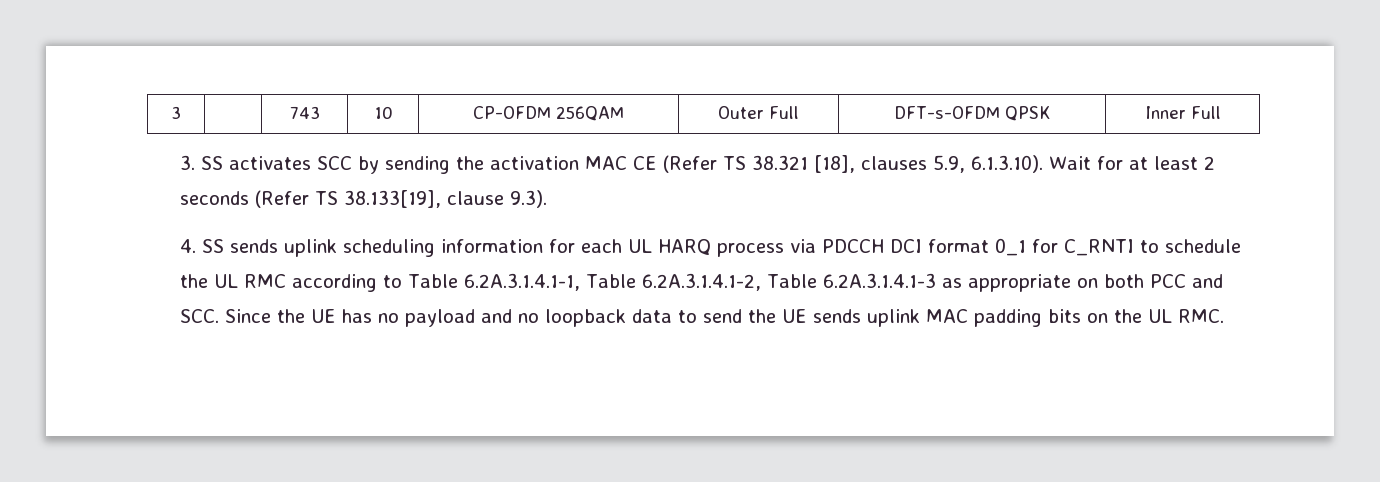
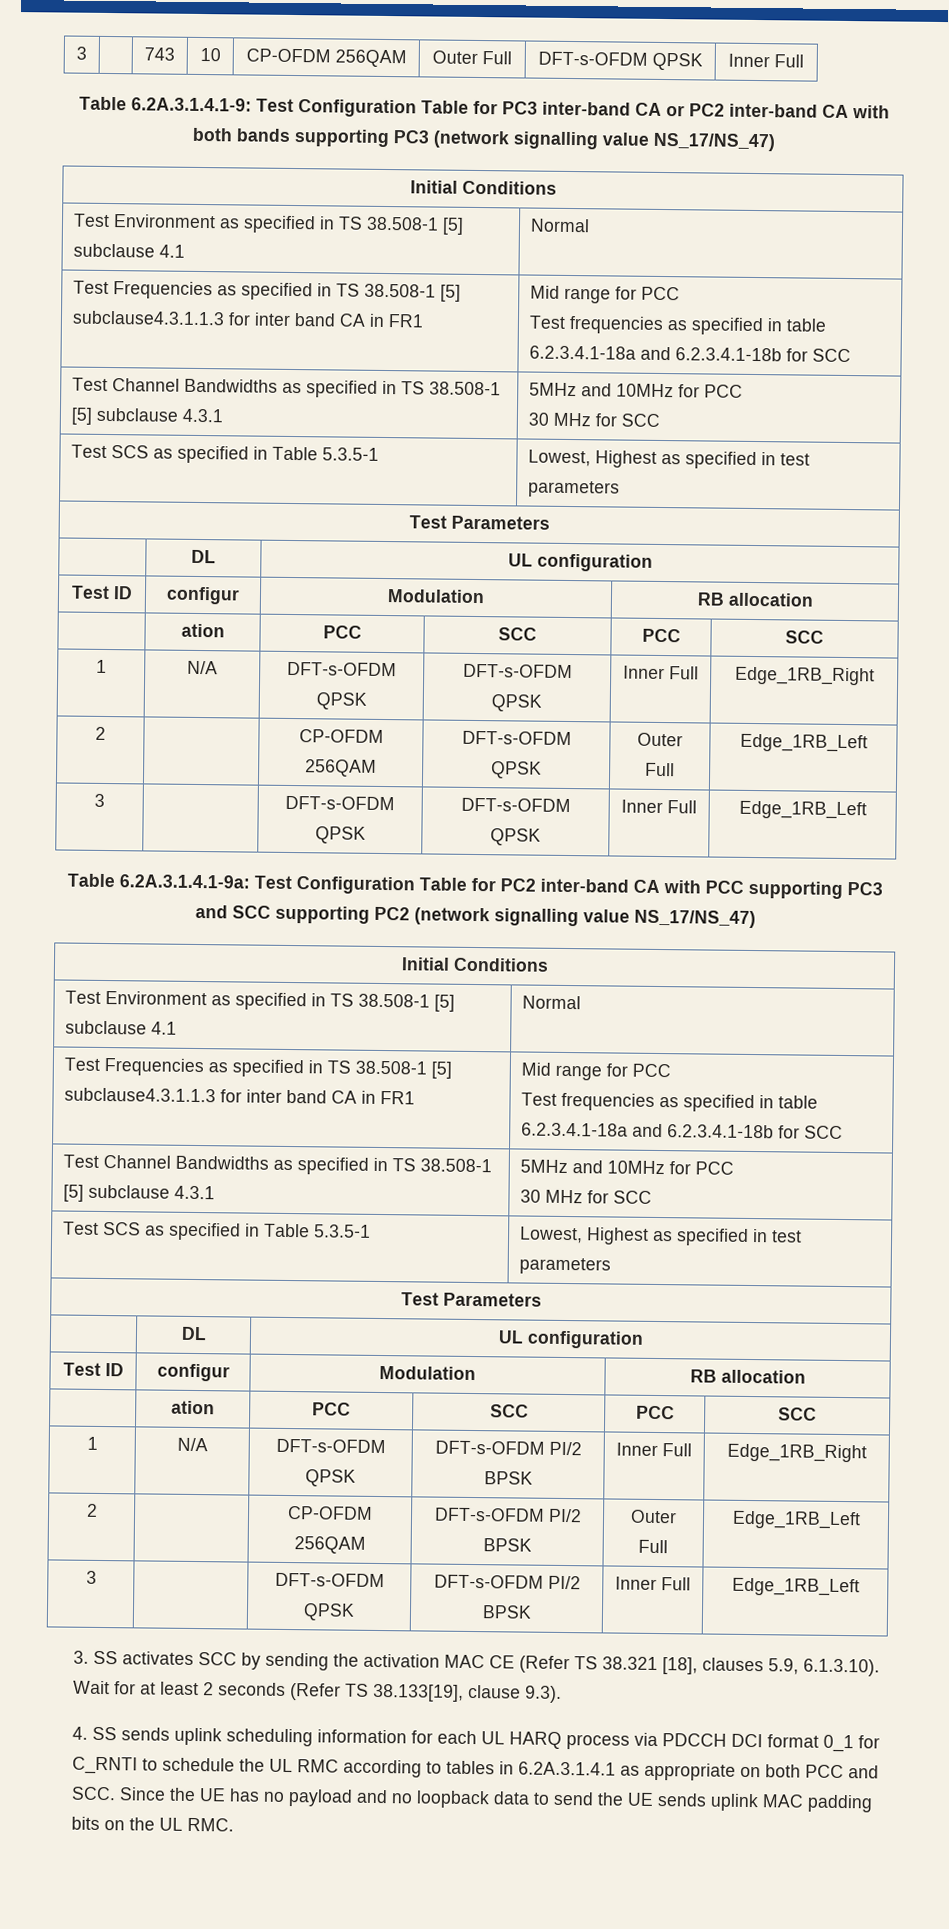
(1221, 112) none -> [78,96,890,119] [191,127,776,152] [409,180,557,195] [73,213,465,235] [73,243,186,258] [530,218,591,233] [73,280,462,302] [72,310,425,328] [530,285,681,304] [529,315,828,336] [529,345,852,363] [72,377,502,398] [71,407,224,425] [529,382,744,398] [528,412,661,427] [71,444,380,464] [528,449,811,470] [528,480,621,498] [408,515,550,530] [191,549,216,564] [507,553,653,572] [71,585,133,600] [166,586,240,605] [387,589,485,604] [696,592,814,607] [180,623,225,638] [322,625,362,639] [498,627,537,641] [641,628,681,643] [785,630,824,644] [96,659,107,673] [187,660,218,675] [287,661,397,677] [315,692,367,710] [462,663,573,679] [491,694,542,712] [623,665,699,680] [734,666,875,686] [95,726,106,740] [298,729,384,744] [305,759,377,777] [461,730,572,746] [491,761,542,779] [637,732,683,747] [645,762,675,777] [739,733,868,753] [94,793,105,807] [285,795,395,811] [314,826,366,844] [460,797,571,813] [490,828,541,846] [621,799,697,814] [738,800,867,820] [67,873,883,899] [194,904,756,929] [400,957,549,972] [65,990,456,1012] [65,1020,178,1035] [522,995,582,1010] [64,1057,453,1079] [64,1087,416,1105] [521,1062,672,1081] [521,1092,819,1113] [521,1122,844,1139] [63,1154,493,1175] [63,1184,216,1202] [520,1159,735,1175] [520,1189,653,1204] [63,1221,372,1241] [519,1226,803,1246] [519,1257,612,1275] [400,1292,542,1307] [180,1326,207,1341] [497,1330,644,1349] [62,1362,124,1377] [156,1363,230,1382] [379,1365,476,1381] [689,1369,806,1384] [171,1400,215,1415] [312,1402,351,1416] [489,1404,529,1418] [635,1405,675,1420] [778,1407,817,1421] [86,1436,98,1450] [176,1437,208,1452] [275,1438,386,1454] [305,1469,356,1487] [434,1440,582,1456] [483,1471,533,1485] [616,1442,692,1457] [726,1443,867,1463] [86,1503,98,1517] [287,1506,373,1520] [293,1536,366,1554] [433,1507,582,1523] [482,1538,532,1552] [630,1509,677,1524] [638,1539,668,1554] [731,1510,861,1530] [85,1570,97,1584] [274,1572,385,1588] [303,1603,355,1621] [433,1574,581,1590] [481,1605,532,1619] [615,1576,691,1591] [731,1577,860,1597] // Table 6.2A.3.1.4.1-9: Test Configuration Table for PC3 inter-band CA or PC2 inter-band CA with both bands supporting PC3 (network signalling value NS_17/NS_47) // Initial Conditions // Test Environment as specified in TS 38.508-1 [5] subclause 4.1 | Normal // Test Frequencies as specified in TS 38.508-1 [5] subclause4.3.1.1.3 for inter band CA in FR1 | Mid range for PCC // Test frequencies as specified in table 6.2.3.4.1-18a and 6.2.3.4.1-18b for SCC // Test Channel Bandwidths as specified in TS 38.508-1 [5] subclause 4.3.1 | 5MHz and 10MHz for PCC // 30 MHz for SCC // Test SCS as specified in Table 5.3.5-1 | Lowest, Highest as specified in test parameters // Test Parameters // | DL | UL configuration // Test ID | configur | Modulation | RB allocation // | ation | PCC | SCC | PCC | SCC // 1 | N/A | DFT-s-OFDM QPSK | DFT-s-OFDM QPSK | Inner Full | Edge_1RB_Right // 2 | | CP-OFDM 256QAM | DFT-s-OFDM QPSK | Outer Full | Edge_1RB_Left // 3 | | DFT-s-OFDM QPSK | DFT-s-OFDM QPSK | Inner Full | Edge_1RB_Left // Table 6.2A.3.1.4.1-9a: Test Configuration Table for PC2 inter-band CA with PCC supporting PC3 and SCC supporting PC2 (network signalling value NS_17/NS_47) // Initial Conditions // Test Environment as specified in TS 38.508-1 [5] subclause 4.1 | Normal // Test Frequencies as specified in TS 38.508-1 [5] subclause4.3.1.1.3 for inter band CA in FR1 | Mid range for PCC // Test frequencies as specified in table 6.2.3.4.1-18a and 6.2.3.4.1-18b for SCC // Test Channel Bandwidths as specified in TS 38.508-1 [5] subclause 4.3.1 | 5MHz and 10MHz for PCC // 30 MHz for SCC // Test SCS as specified in Table 5.3.5-1 | Lowest, Highest as specified in test parameters // Test Parameters // | DL | UL configuration // Test ID | configur | Modulation | RB allocation // | ation | PCC | SCC | PCC | SCC // 1 | N/A | DFT-s-OFDM QPSK | DFT-s-OFDM PI/2 BPSK | Inner Full | Edge_1RB_Right // 2 | | CP-OFDM 256QAM | DFT-s-OFDM PI/2 BPSK | Outer Full | Edge_1RB_Left // 3 | | DFT-s-OFDM QPSK | DFT-s-OFDM PI/2 BPSK | Inner Full | Edge_1RB_Left
[408,273,937,291] Table 6.2A.3.1.4.1-1, Table 6.2A.3.1.4.1-2, Table 6.2A.3.1.4.1-3 -> [445,1760,616,1776] tables in 6.2A.3.1.4.1

